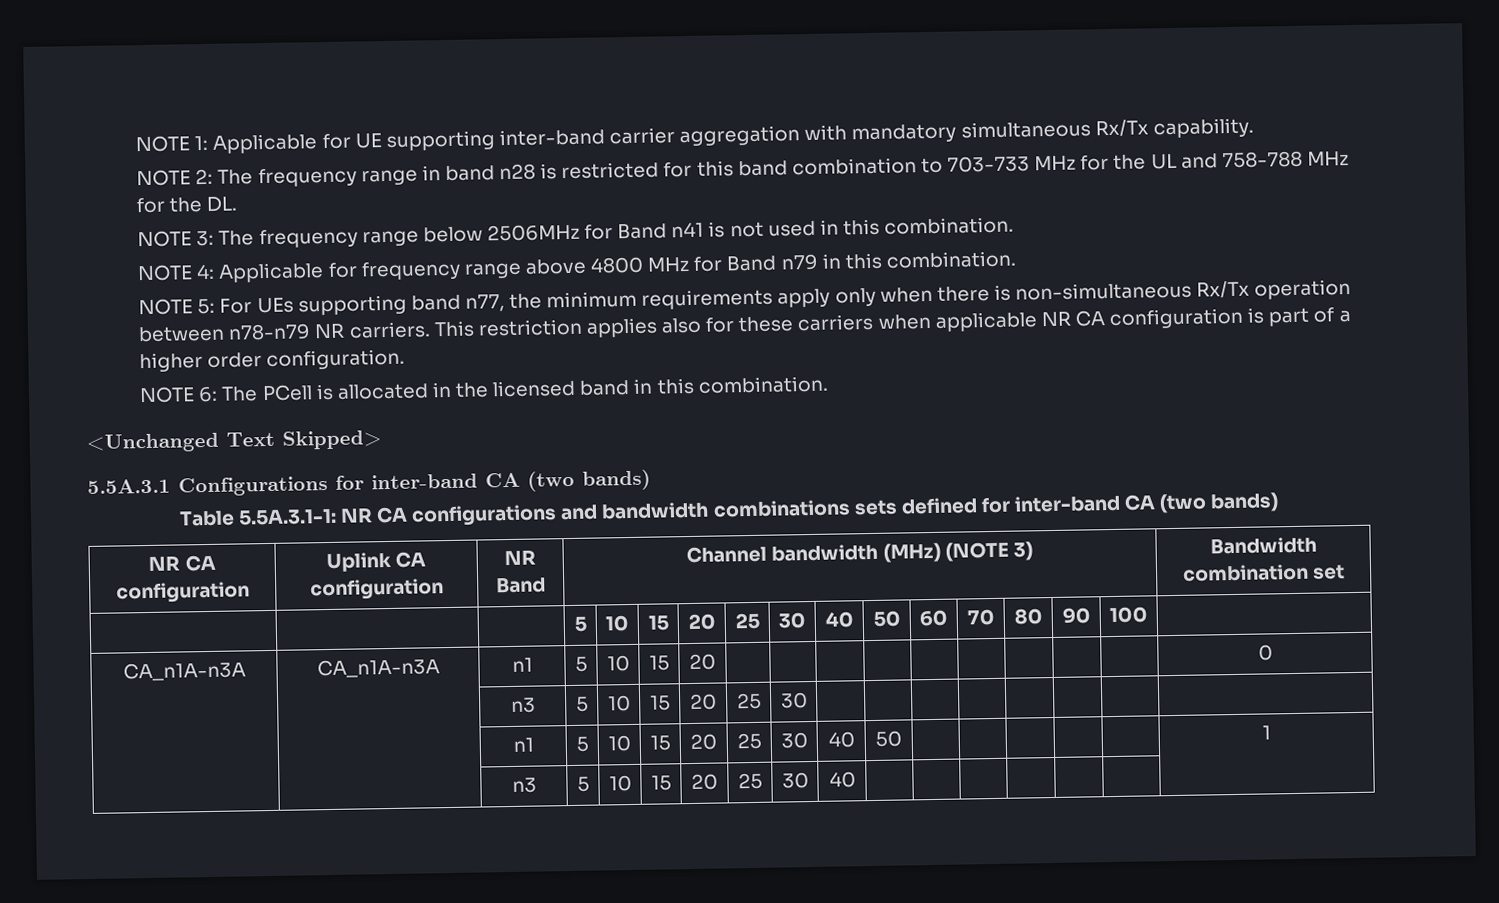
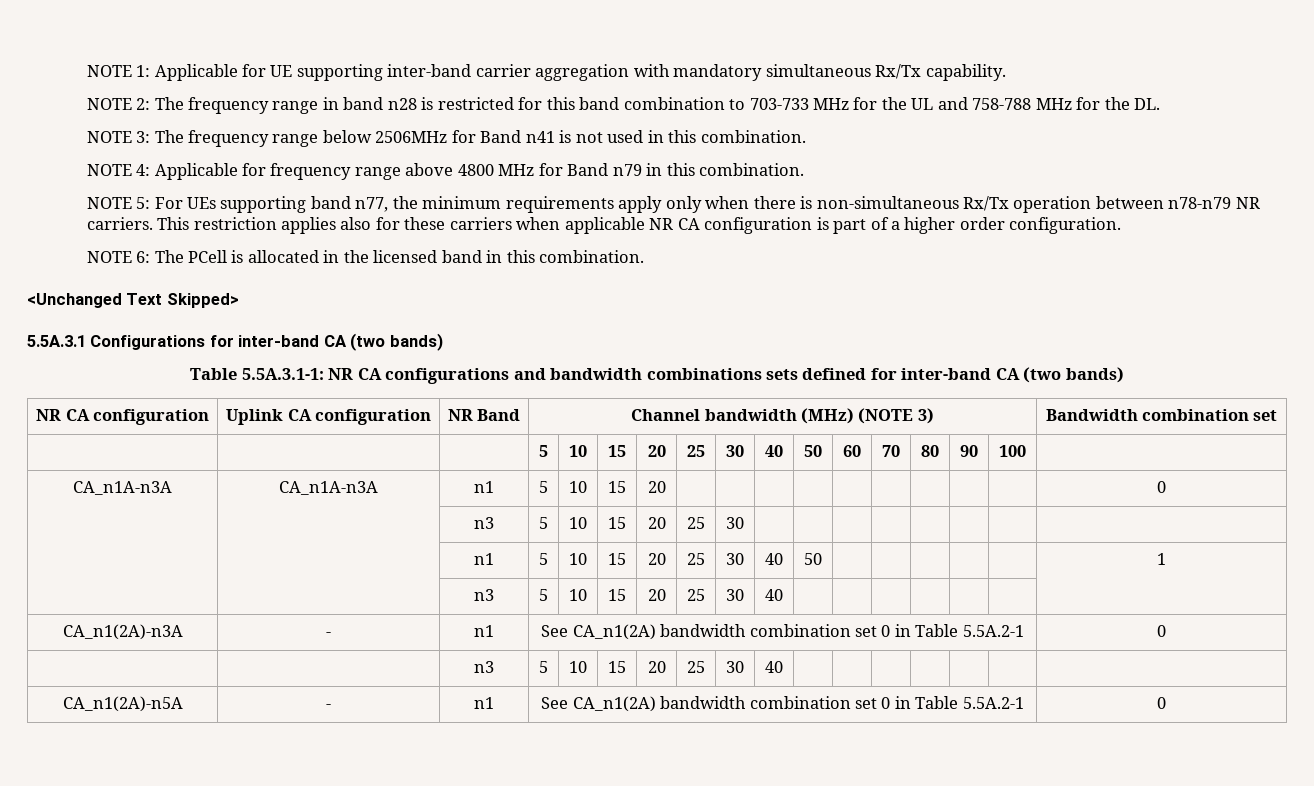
(856, 779) none -> [62,624,183,640] [326,632,332,637] [474,625,495,637] [541,624,1024,640] [1157,625,1166,637] [474,661,495,673] [539,661,548,673] [569,661,587,673] [608,661,626,673] [647,661,666,673] [687,661,705,673] [726,661,744,673] [765,661,783,673] [62,696,183,712] [326,704,332,709] [474,697,495,709] [541,696,1024,712] [1157,697,1166,709] // CA_n1(2A)-n3A | - | n1 | See CA_n1(2A) bandwidth combination set 0 in Table 5.5A.2-1 | 0 // | | n3 | 5 | 10 | 15 | 20 | 25 | 30 | 40 | | | | | | | // CA_n1(2A)-n5A | - | n1 | See CA_n1(2A) bandwidth combination set 0 in Table 5.5A.2-1 | 0

